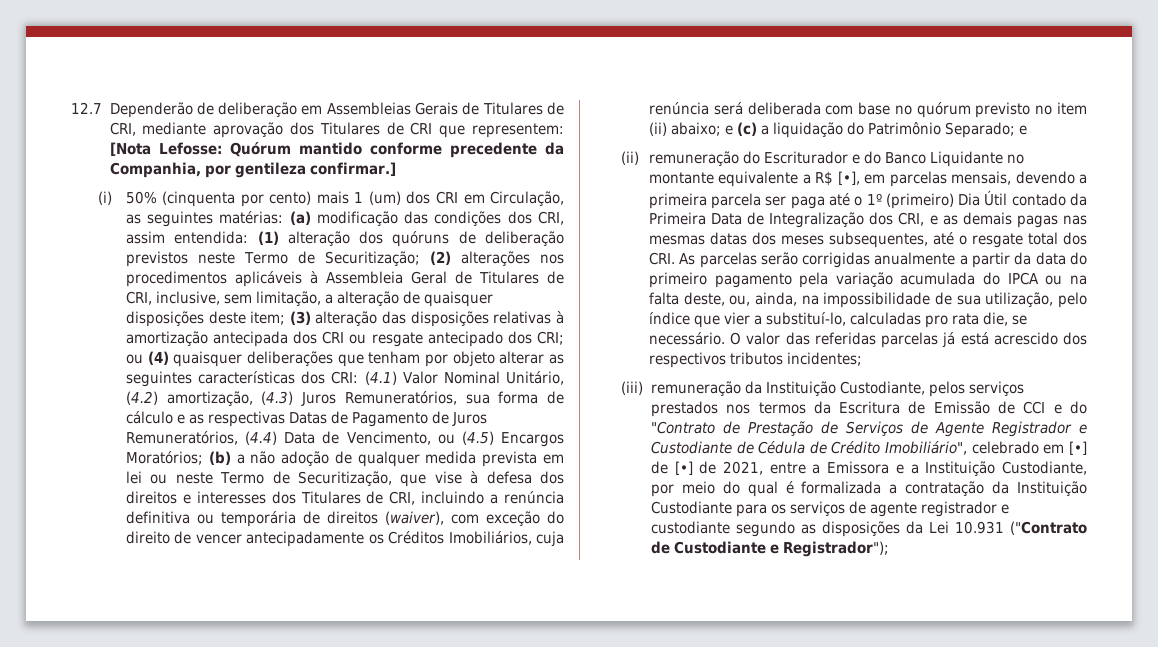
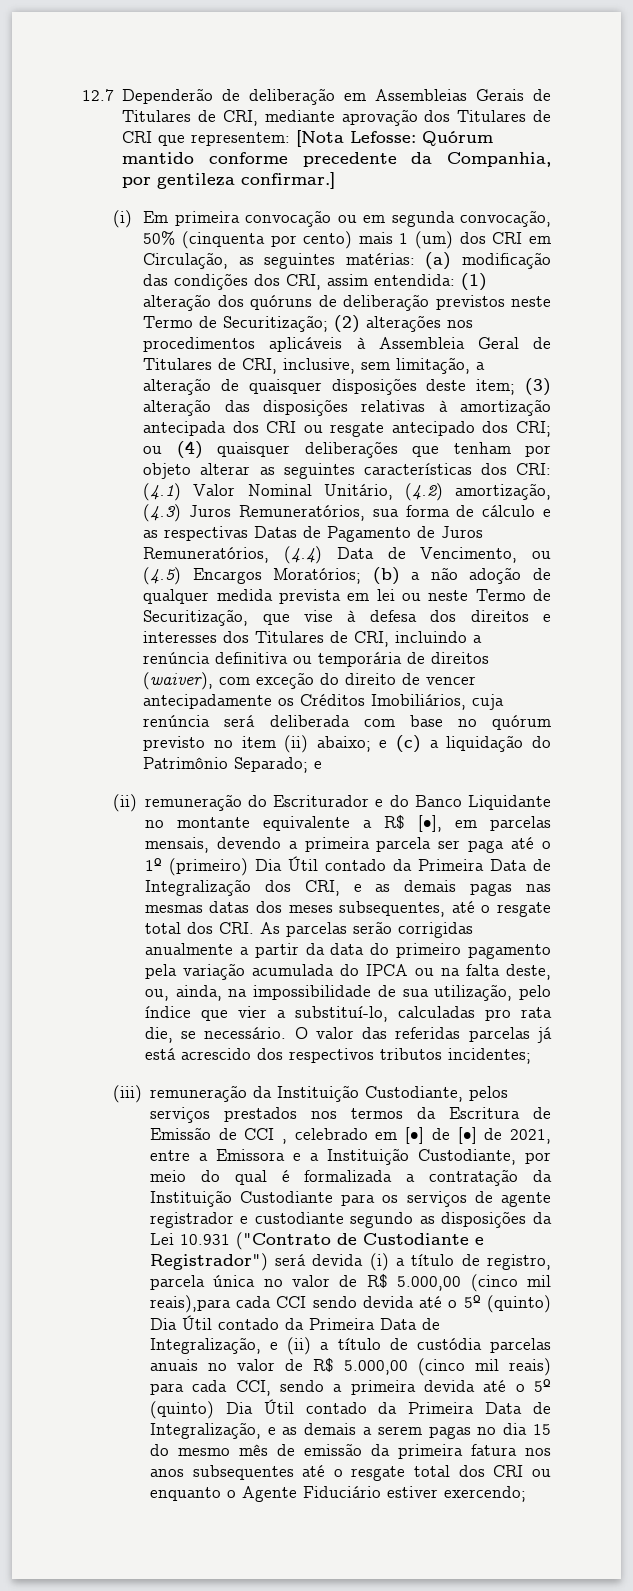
(113, 198) none -> [143,210,551,227] Em primeira convocação ou em segunda convocação,
[1053,401,1087,414] [650,421,1087,437] [650,441,968,455] e do "Contrato de Prestação de Serviços de Agente Registrador e Custodiante de Cédula de Crédito Imobiliário", -> [282,1139,288,1144] ,
[783,541,890,557] Registrador"); -> [149,1253,551,1271] [149,1274,551,1292] [149,1295,551,1313] [149,1315,440,1330] [149,1337,551,1355] [149,1358,551,1376] [149,1379,552,1396] [149,1399,551,1419] [149,1422,551,1439] [149,1443,551,1459] [149,1465,551,1481] [149,1486,526,1502] Registrador") será devida (i) a título de registro, parcela única no valor de R$ 5.000,00 (cinco mil reais),para cada CCI sendo devida até o 5º (quinto) Dia Útil contado da Primeira Data de Integralização, e (ii) a título de custódia parcelas anuais no valor de R$ 5.000,00 (cinco mil reais) para cada CCI, sendo a primeira devida até o 5º (quinto) Dia Útil contado da Primeira Data de Integralização, e as demais a serem pagas no dia 15 do mesmo mês de emissão da primeira fatura nos anos subsequentes até o resgate total dos CRI ou enquanto o Agente Fiduciário estiver exercendo;

